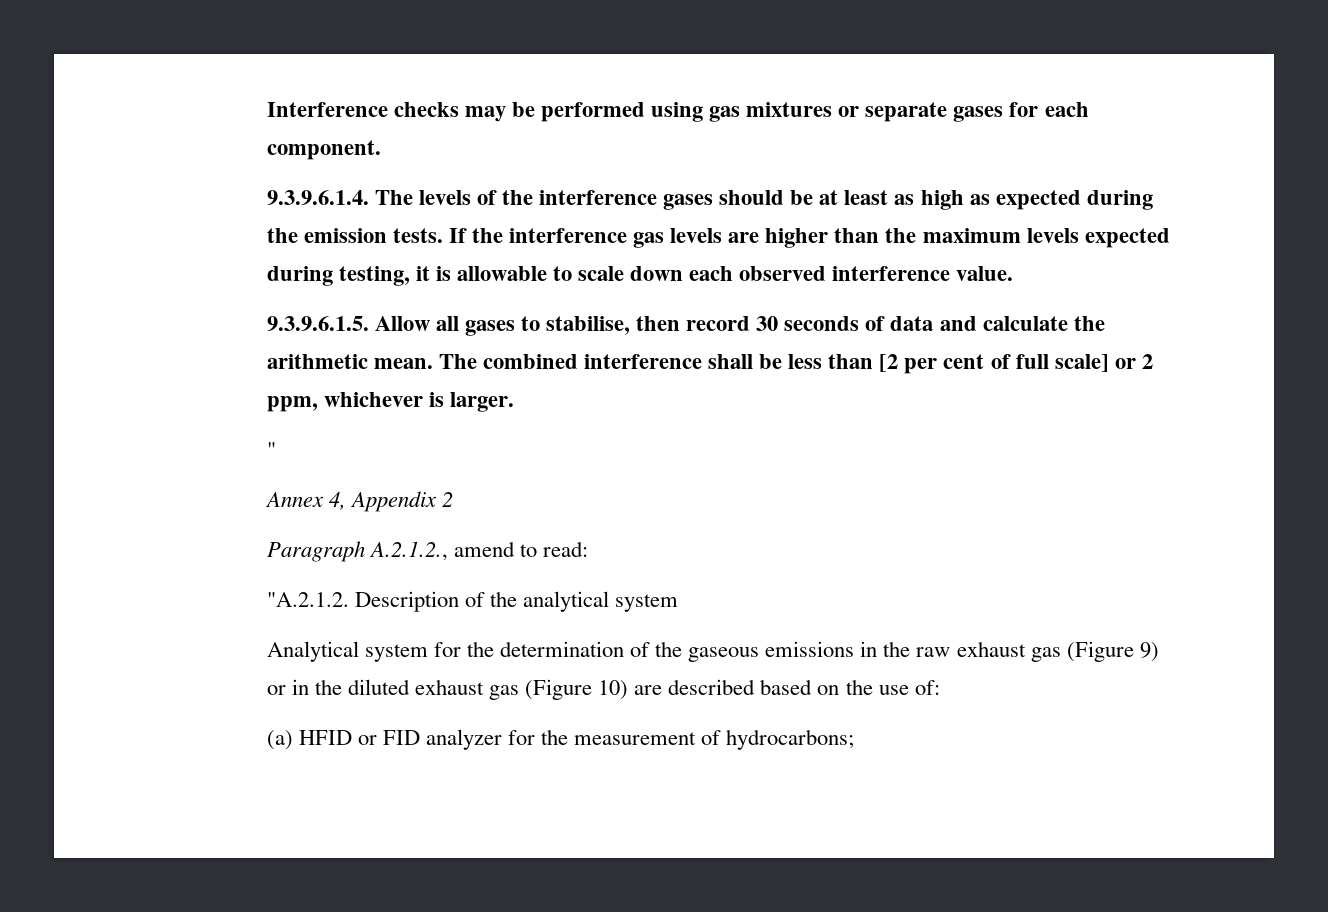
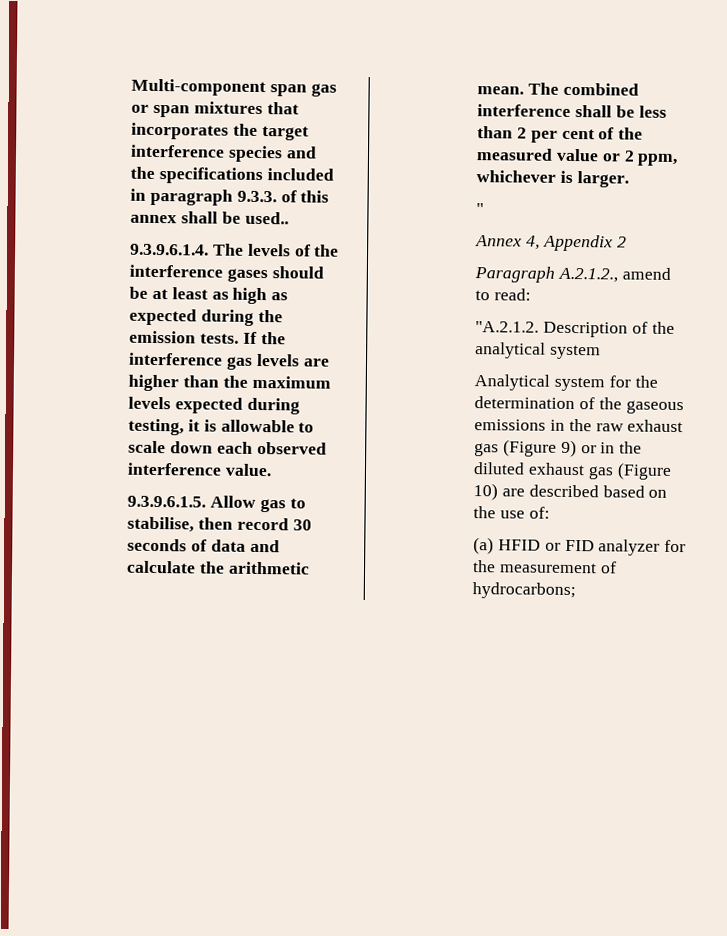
[266,102,1089,122] [266,140,381,160] Interference checks may be performed using gas mixtures or separate gases for each component. -> [131,78,337,97] [131,101,299,118] [131,122,309,141] [130,144,317,163] [130,166,334,185] [130,188,330,206] [130,211,289,225] Multi-component span gas or span mixtures that incorporates the target interference species and the specifications included in paragraph 9.3.3. of this annex shall be used..
[435,316,515,336] all gases -> [259,499,286,513] gas
[879,354,899,372] [2 -> [517,127,528,139] 2
[1015,354,1109,372] full scale] -> [618,127,644,140] [476,148,600,162] the measured value

